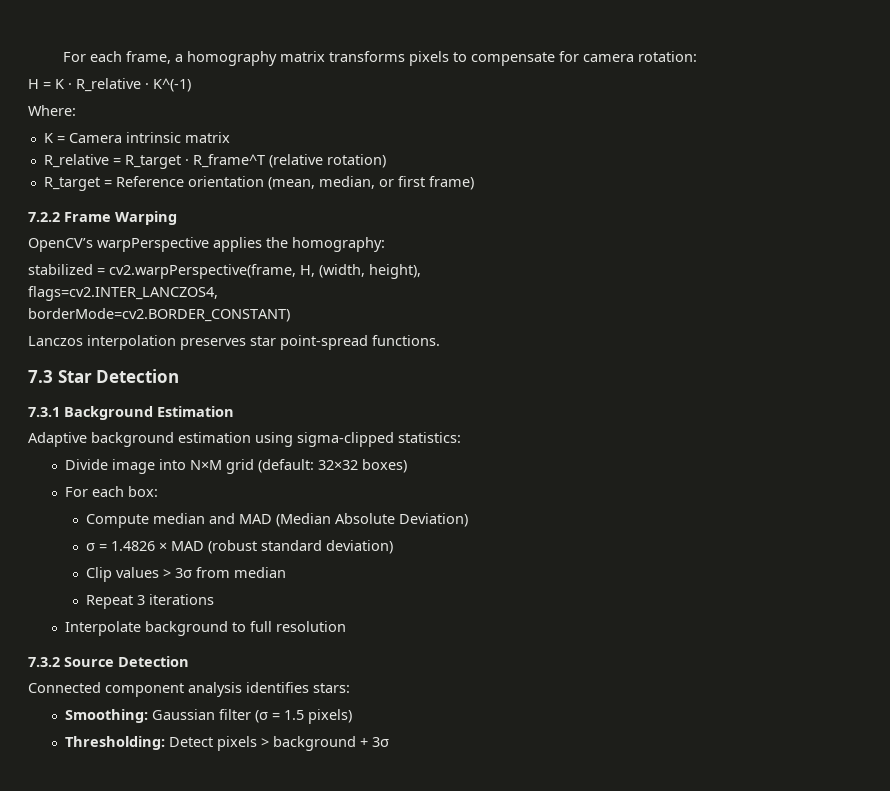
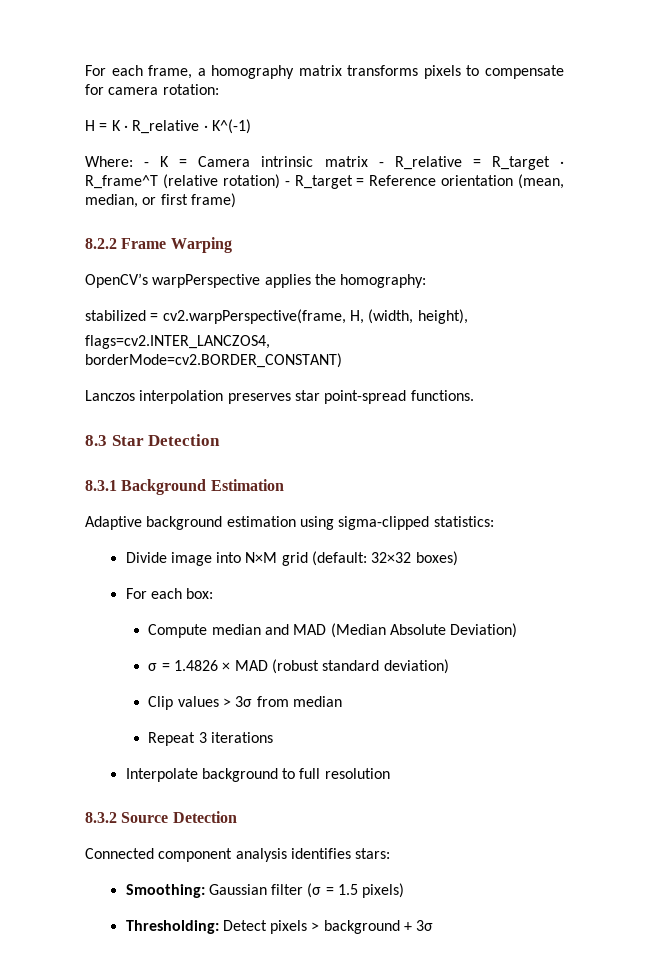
(76, 110) // -> [144,162,150,167] -
(230, 137) // -> [378,162,384,167] -
(386, 161) // -> [284,181,290,186] -
[28,212,60,222] 7.2.2 -> [85,238,117,249] 8.2.2
[28,370,53,383] 7.3 -> [85,435,107,446] 8.3
[28,407,60,417] 7.3.1 -> [85,480,117,491] 8.3.1
[28,657,60,667] 7.3.2 -> [85,812,117,823] 8.3.2

